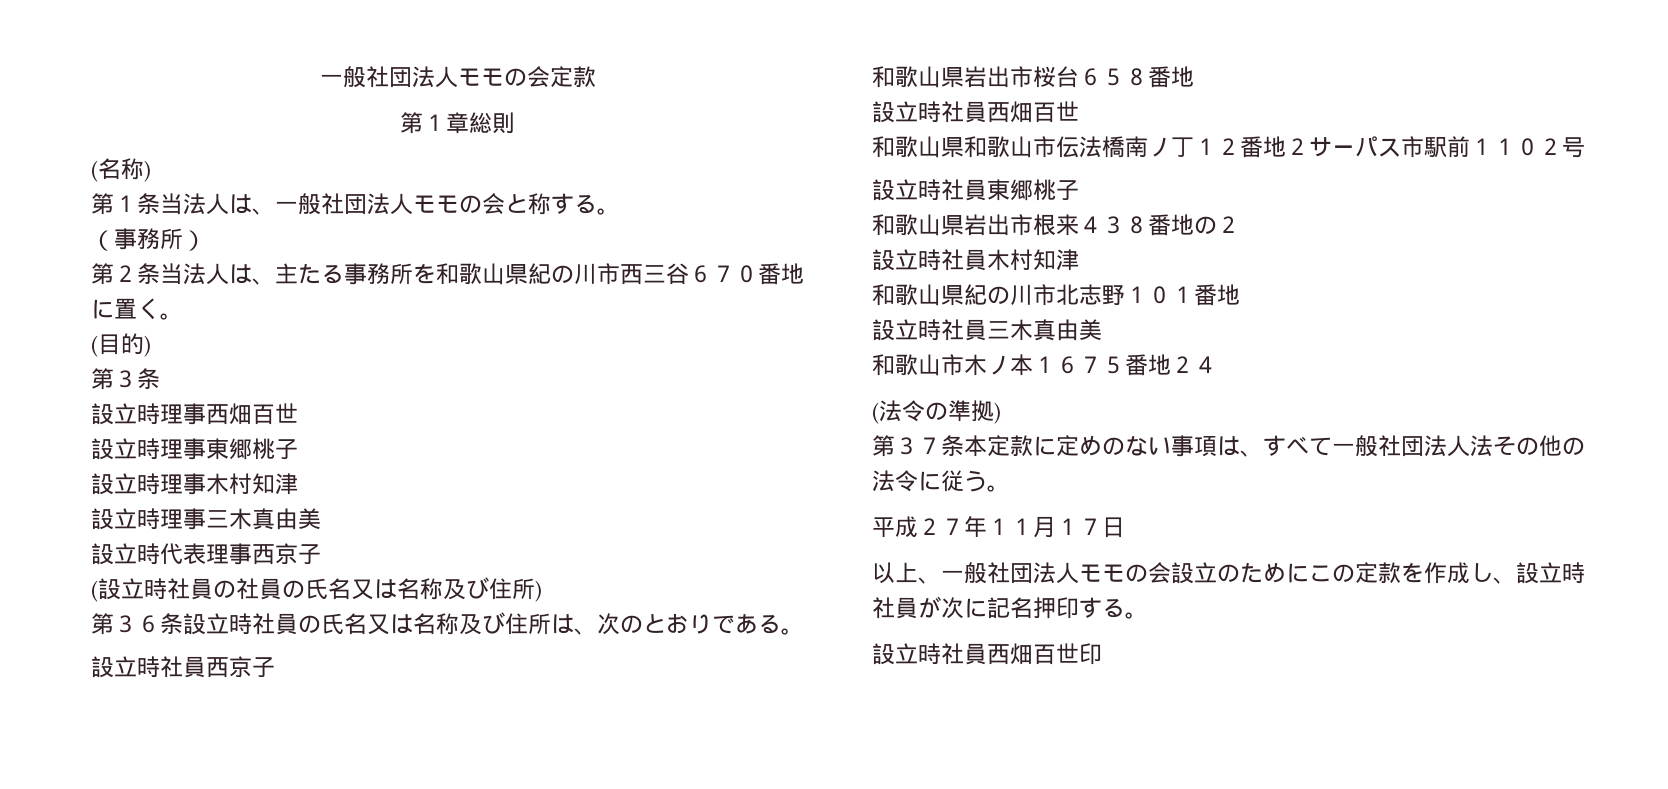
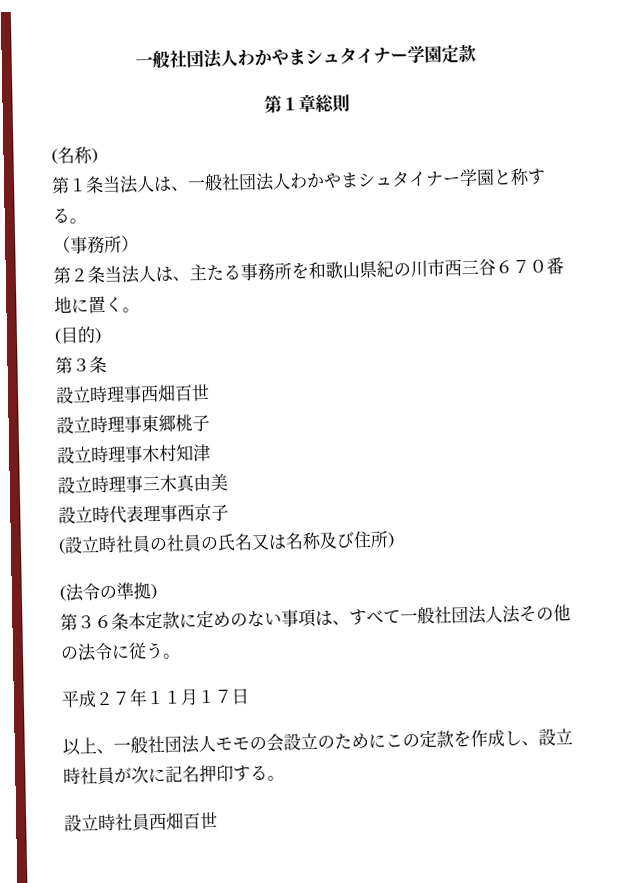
[319,66,550,88] 一般社団法人モモの会 -> [135,45,442,70] 一般社団法人わかやまシュタイナー学園
[413,193,505,215] モモの会 -> [289,168,495,190] わかやまシュタイナー学園
[91,612,804,635] [91,656,275,678] [872,66,1194,88] [872,101,1079,123] [872,136,1585,158] [872,179,1079,201] [872,214,1240,236] [872,249,1079,271] [872,284,1240,306] [872,319,1102,341] [872,354,1217,376] // 第３６条設立時社員の氏名又は名称及び住所は、次のとおりである。 // 設立時社員西京子 // 和歌山県岩出市桜台６５８番地 // 設立時社員西畑百世 // 和歌山県和歌山市伝法橋南ノ丁１２番地２サーパス市駅前１１０２号 // 設立時社員東郷桃子 // 和歌山県岩出市根来４３８番地の２ // 設立時社員木村知津 // 和歌山県紀の川市北志野１０１番地 // 設立時社員三木真由美 // 和歌山市木ノ本１６７５番地２４ -> (395, 540) none
[918,437,941,454] ７ -> [94,614,112,629] ６
[1079,643,1102,665] 印 -> (218, 820) none

